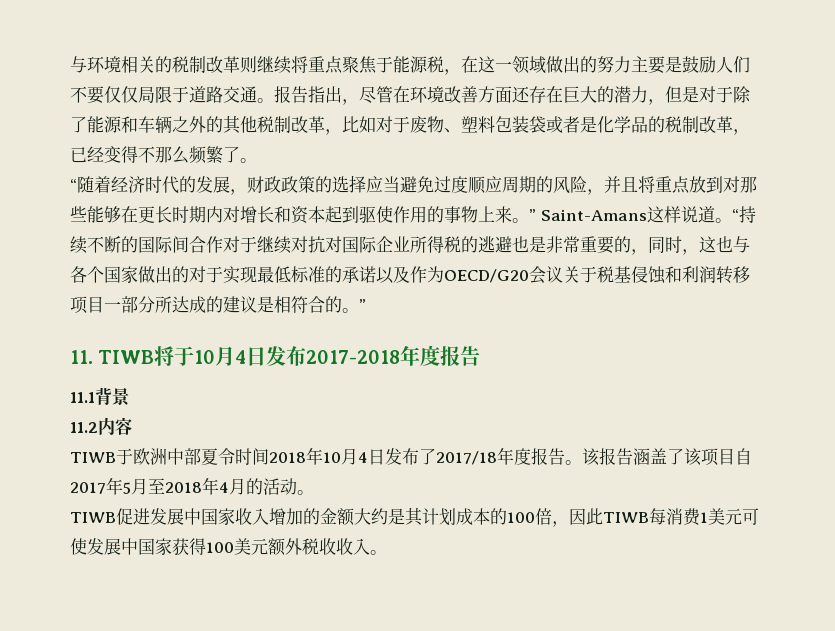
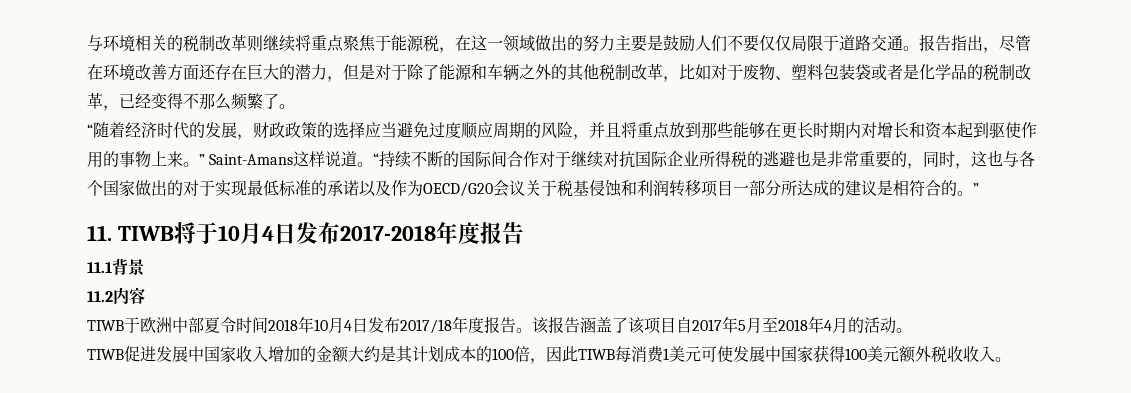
[723,176,740,193] 对 -> (701, 130) none
[325,236,342,253] 对 -> (636, 159) none
[419,448,436,465] 了 -> (400, 325) none

